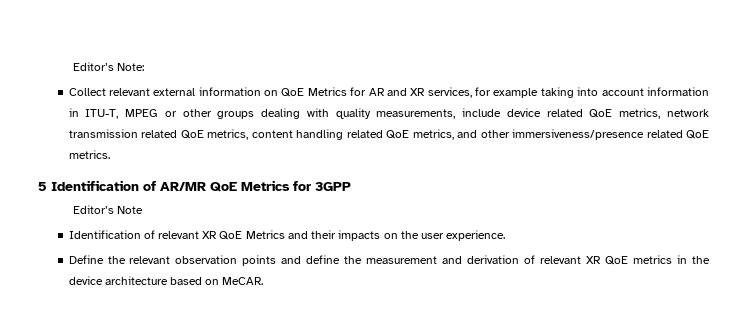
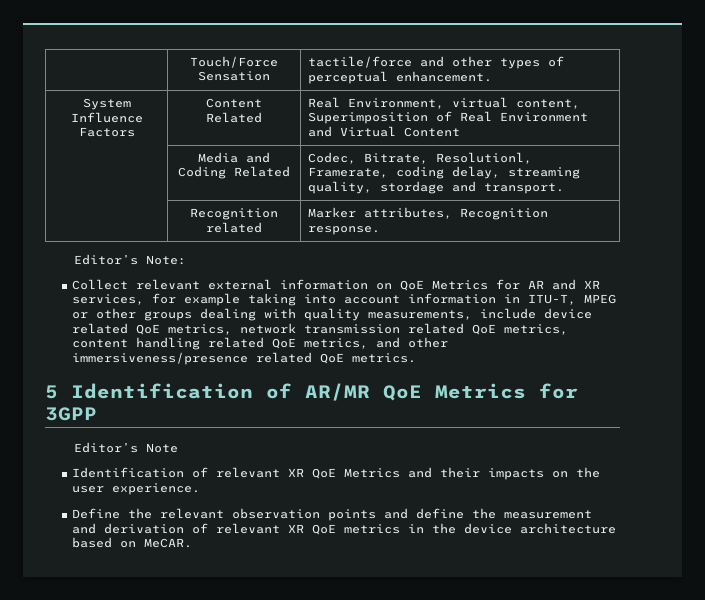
(72, 66) none -> [190,56,278,68] [198,71,270,81] [308,56,565,69] [308,71,493,84] [82,98,131,110] [70,112,143,123] [78,127,135,137] [206,98,262,108] [206,112,262,123] [308,97,581,109] [308,111,589,124] [308,126,461,137] [198,152,270,163] [178,166,290,179] [308,152,533,164] [308,166,581,179] [308,181,565,194] [190,208,278,220] [206,222,262,233] [308,207,549,220] [308,226,381,235] | Touch/Force Sensation | tactile/force and other types of perceptual enhancement. // System Influence Factors | Content Related | Real Environment, virtual content, Superimposition of Real Environment and Virtual Content // | Media and Coding Related | Codec, Bitrate, Resolutionl, Framerate, coding delay, streaming quality, stordage and transport. // | Recognition related | Marker attributes, Recognition response. //

